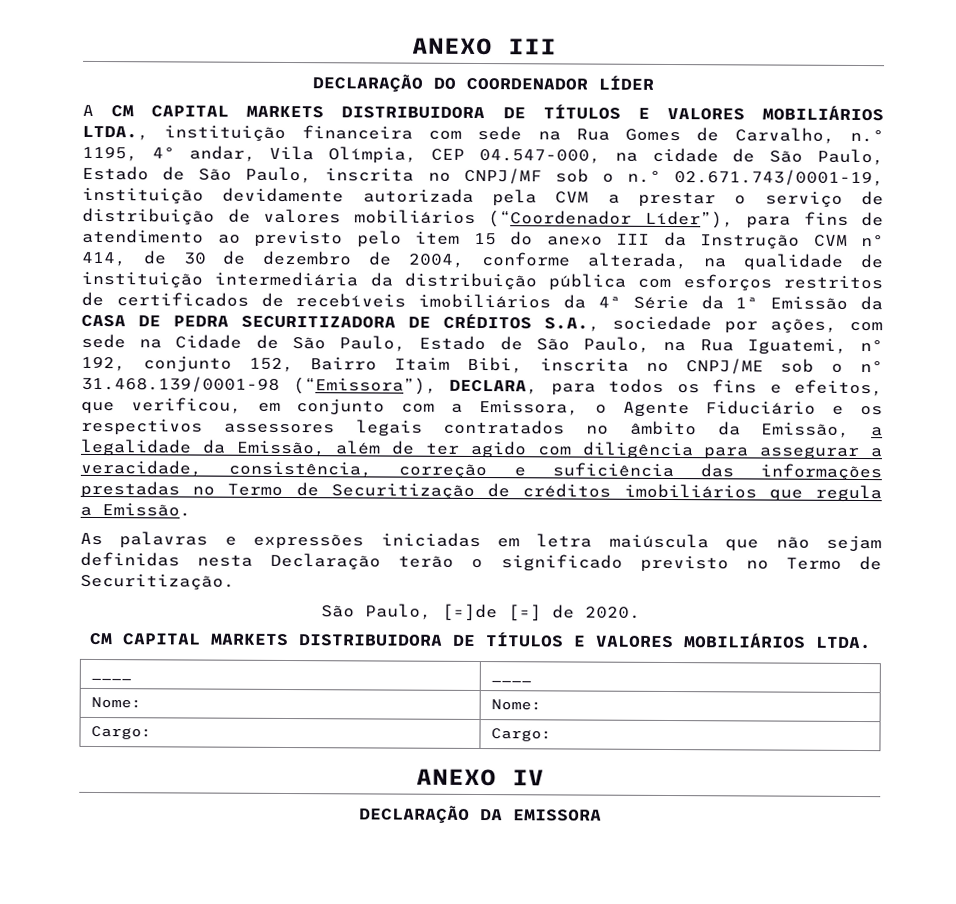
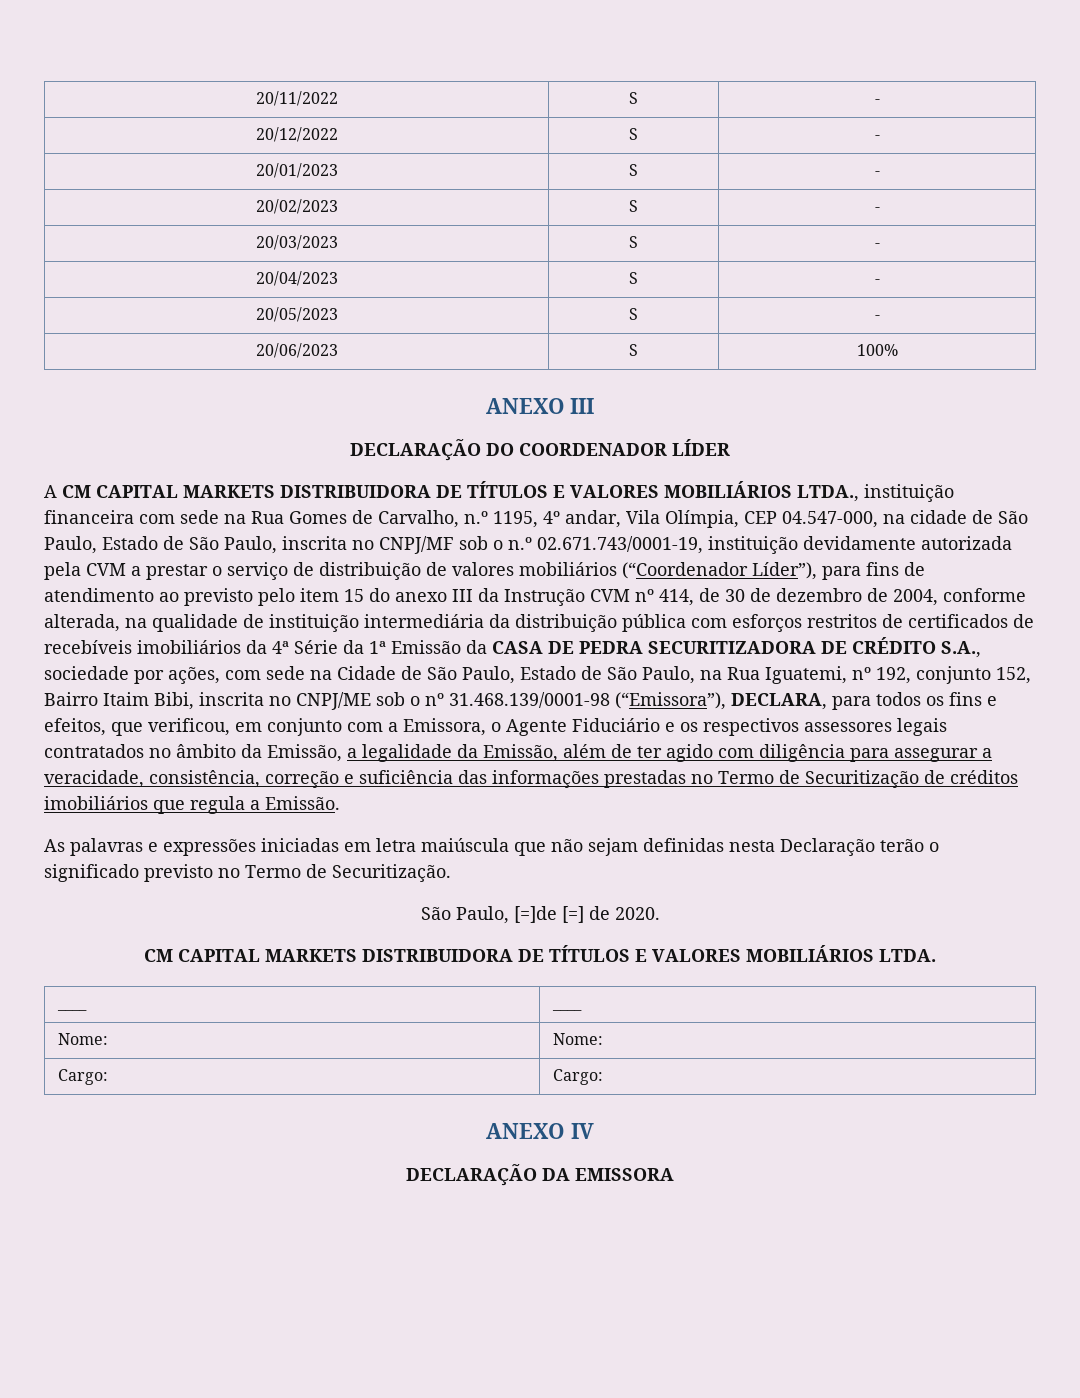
(411, 46) none -> [255,91,338,106] [629,92,638,104] [874,99,880,104] [255,127,338,142] [629,128,638,140] [874,135,880,140] [255,163,338,178] [629,164,638,176] [874,171,880,176] [255,199,338,214] [629,200,638,212] [874,207,880,212] [255,235,338,250] [629,236,638,248] [874,243,880,248] [255,271,338,286] [629,272,638,284] [874,279,880,284] [255,307,338,322] [629,308,638,320] [874,315,880,320] [255,343,338,358] [629,344,638,356] [856,344,898,356] 20/11/2022 | S | - // 20/12/2022 | S | - // 20/01/2023 | S | - // 20/02/2023 | S | - // 20/03/2023 | S | - // 20/04/2023 | S | - // 20/05/2023 | S | - // 20/06/2023 | S | 100% //
[443,313,532,330] CRÉDITOS -> [852,637,936,654] CRÉDITO

